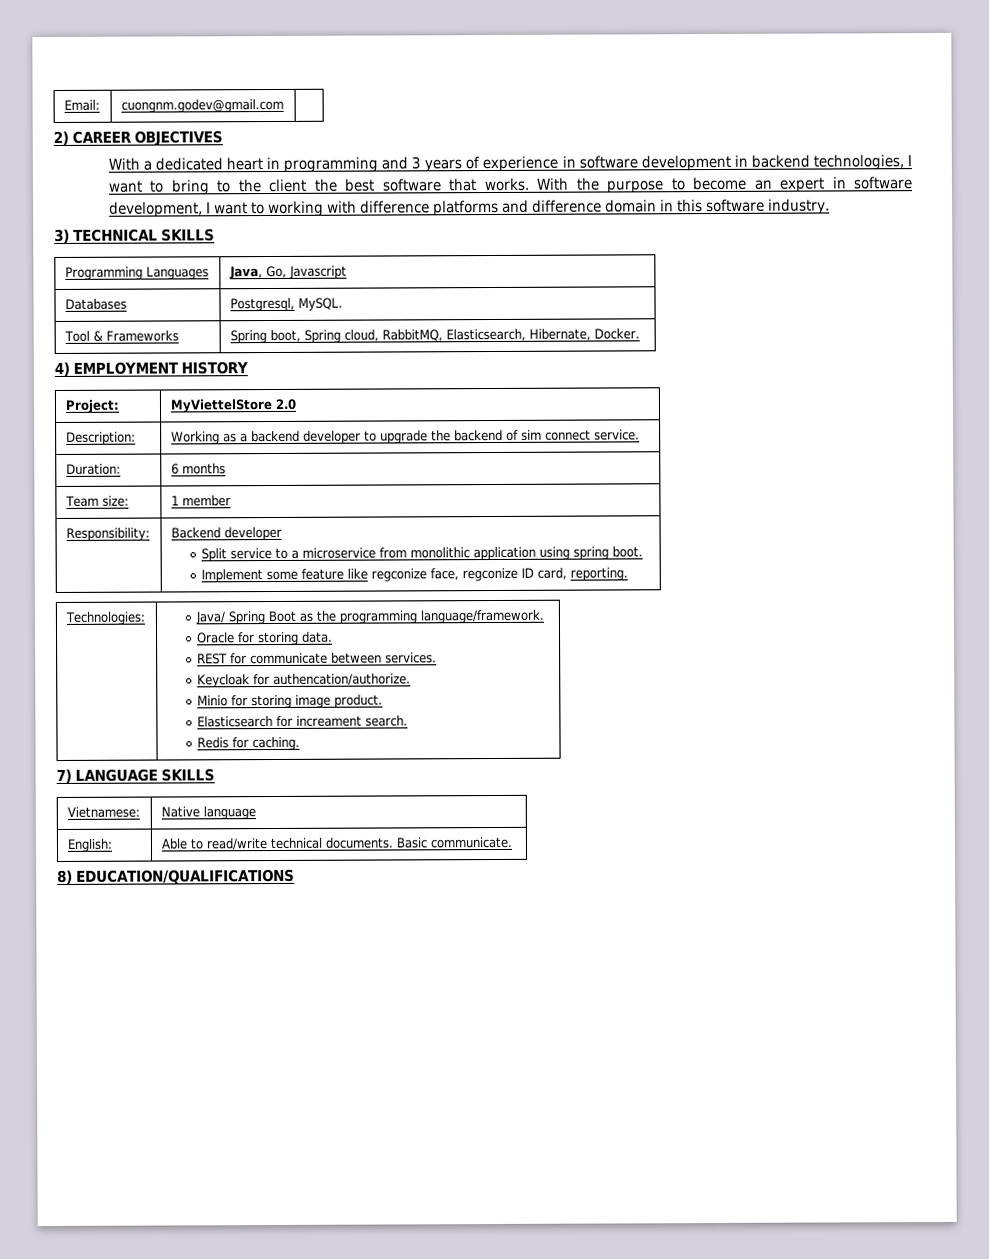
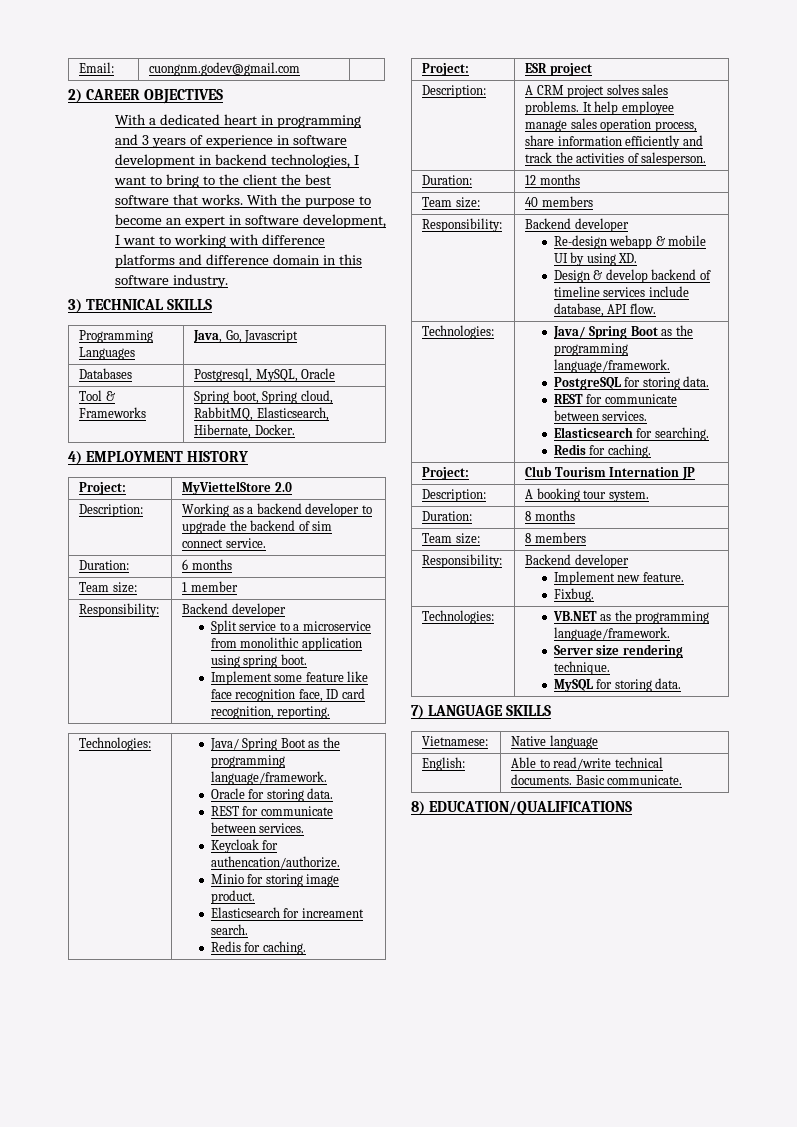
[297,297,343,311] MySQL. -> [255,368,336,382] MySQL, Oracle
[371,567,568,582] regconize face, regconize ID card, -> [210,688,365,702] [210,706,274,719] face recognition face, ID card recognition,
(301, 743) none -> [422,63,470,76] [525,63,592,76] [422,85,487,98] [525,84,669,98] [525,101,674,115] [525,118,697,132] [525,135,703,149] [525,152,707,166] [422,175,473,185] [525,174,580,185] [422,197,480,208] [525,196,593,207] [422,218,503,232] [525,218,629,232] [553,235,707,249] [553,252,638,266] [553,269,711,283] [553,286,689,297] [553,303,656,317] [422,325,495,339] [552,325,693,339] [553,343,628,356] [553,359,670,373] [553,376,710,390] [553,394,677,404] [553,410,648,421] [553,427,709,441] [553,444,651,458] [422,467,470,480] [525,466,695,480] [422,489,487,502] [525,488,649,502] [422,511,473,521] [525,510,575,521] [422,533,480,544] [525,532,586,543] [422,554,503,568] [525,554,629,568] [553,571,684,585] [553,588,594,602] [422,610,495,624] [552,610,710,624] [553,627,670,641] [553,644,683,658] [553,661,610,675] [553,678,682,692] // Project: | ESR project // Description: | A CRM project solves sales problems. It help employee manage sales operation process, share information efficiently and track the activities of salesperson. // Duration: | 12 months // Team size: | 40 members // Responsibility: | Backend developer // Re-design webapp & mobile UI by using XD. // Design & develop backend of timeline services include database, API flow. // Technologies: | Java/ Spring Boot as the programming language/framework. // PostgreSQL for storing data. // REST for communicate between services. // Elasticsearch for searching. // Redis for caching. // Project: | Club Tourism Internation JP // Description: | A booking tour system. // Duration: | 8 months // Team size: | 8 members // Responsibility: | Backend developer // Implement new feature. // Fixbug. // Technologies: | VB.NET as the programming language/framework. // Server size rendering technique. // MySQL for storing data.

